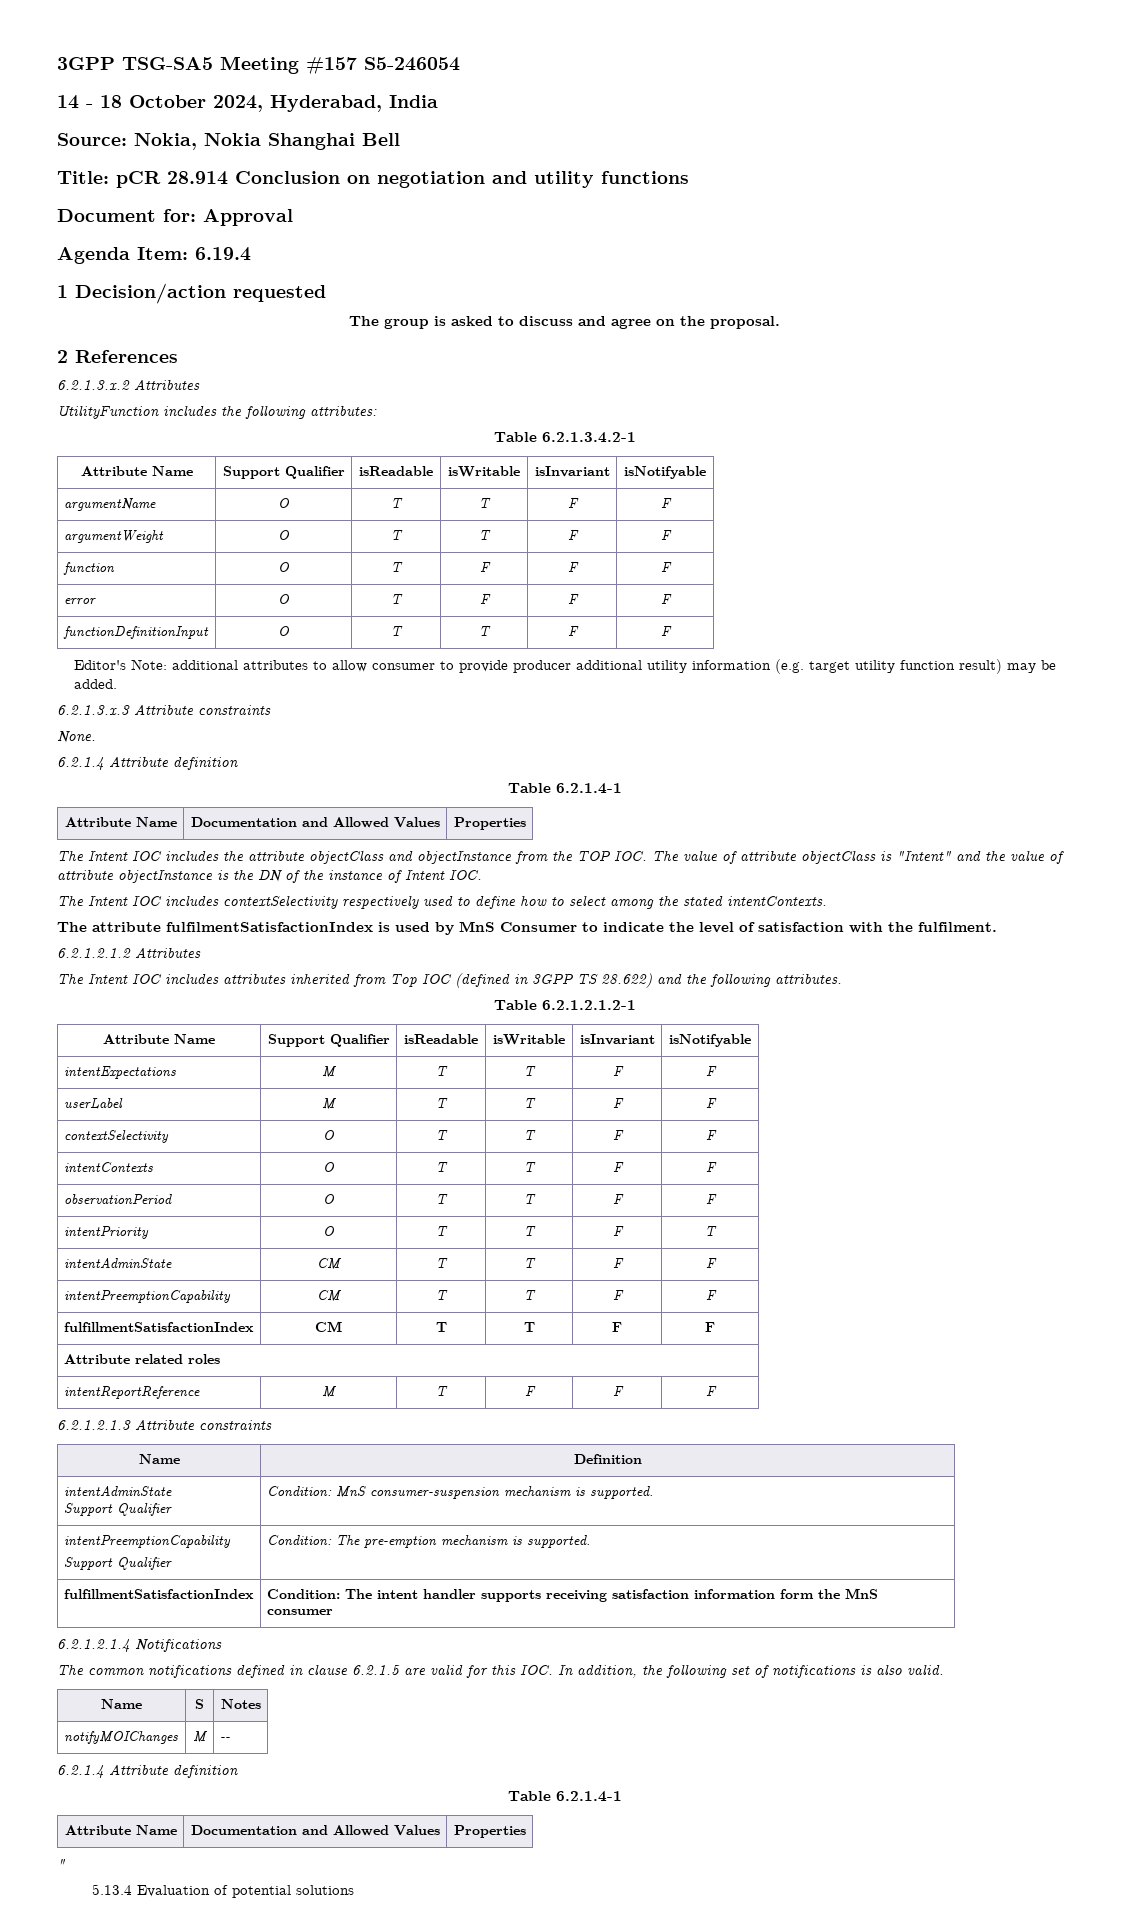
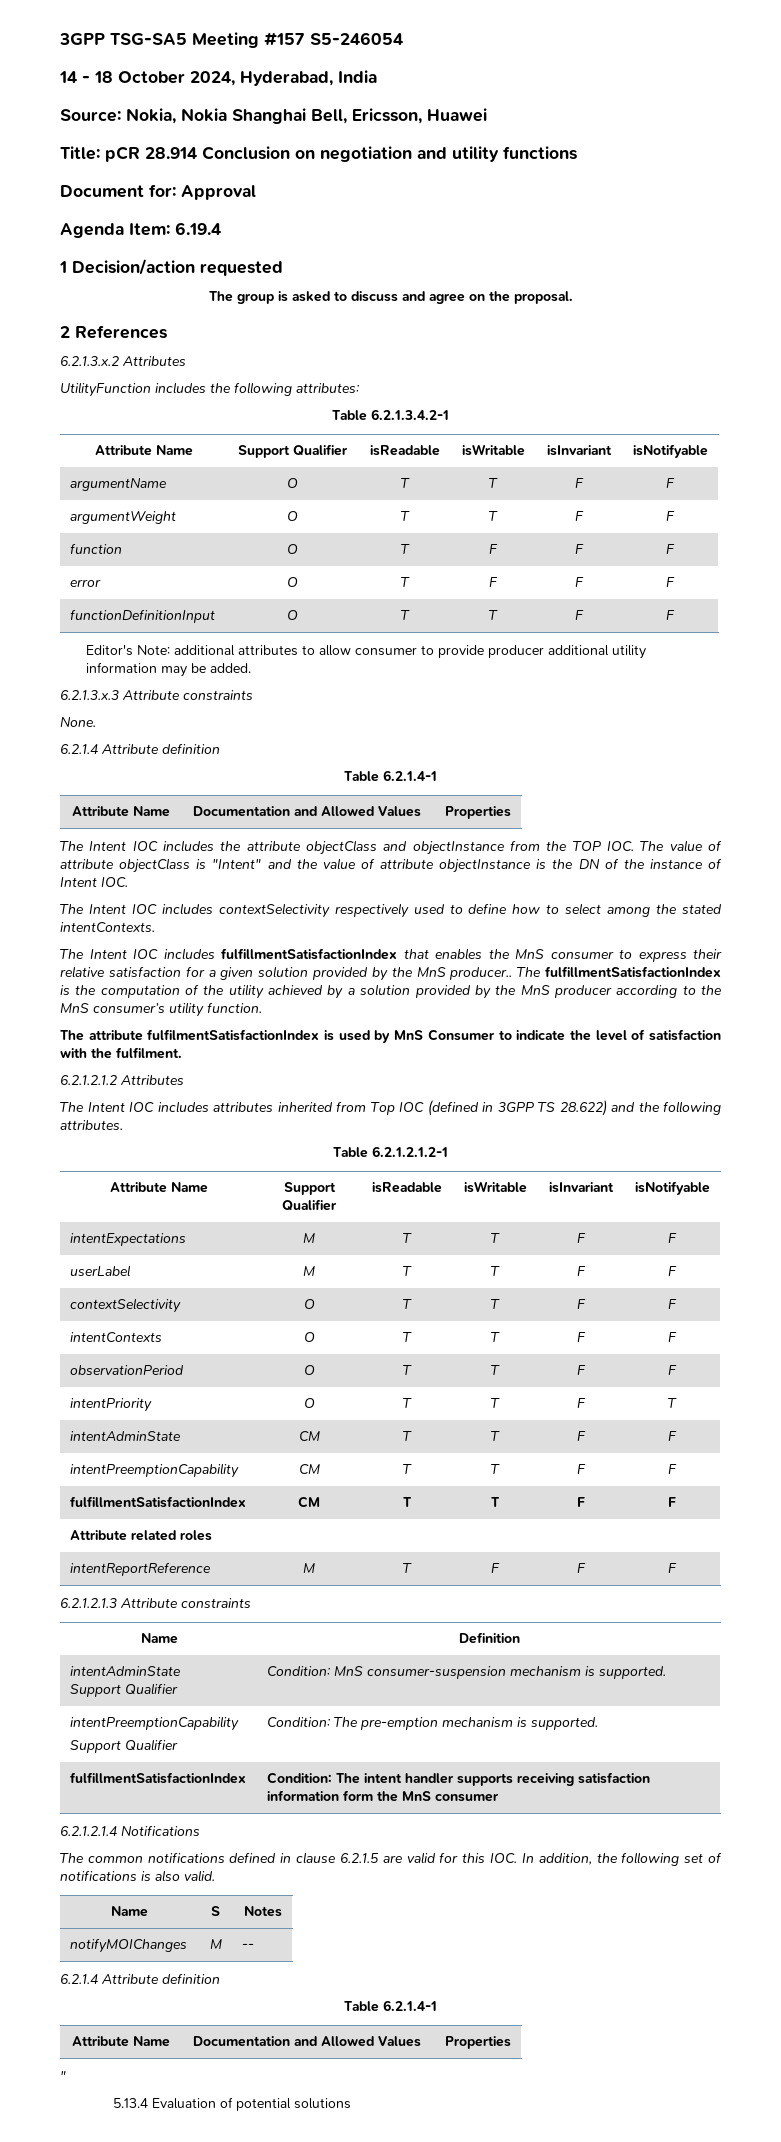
[362,133,400,146] Bell -> [311,108,487,124] Bell, Ericsson, Huawei
[775,659,1003,674] (e.g. target utility function result) -> (158, 667) none
(827, 901) none -> [60,948,722,962] [60,966,721,981] [60,984,723,999] [60,1002,262,1017] // The Intent IOC includes fulfillmentSatisfactionIndex that enables the MnS consumer to express their relative satisfaction for a given solution provided by the MnS producer.. The fulfillmentSatisfactionIndex is the computation of the utility achieved by a solution provided by the MnS producer according to the MnS consumer’s utility function.

